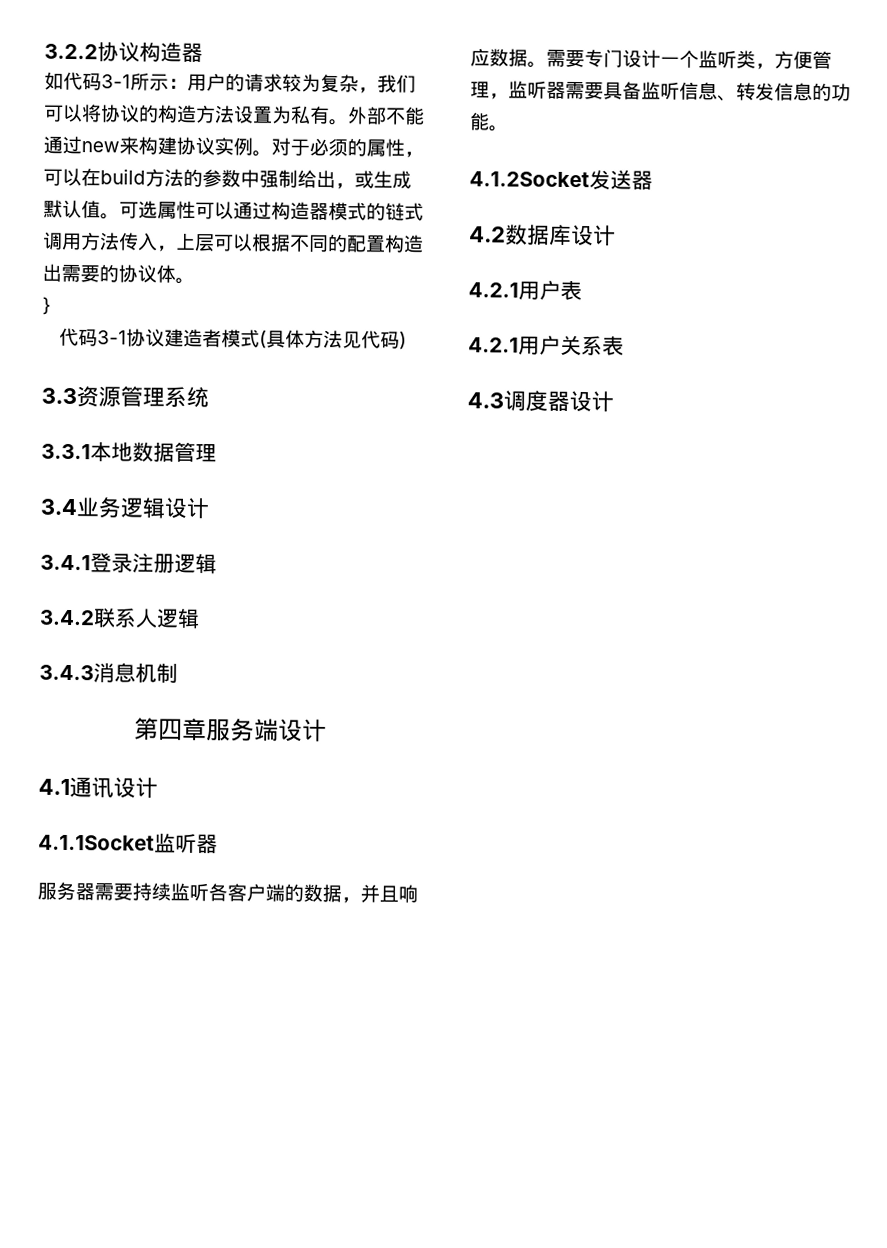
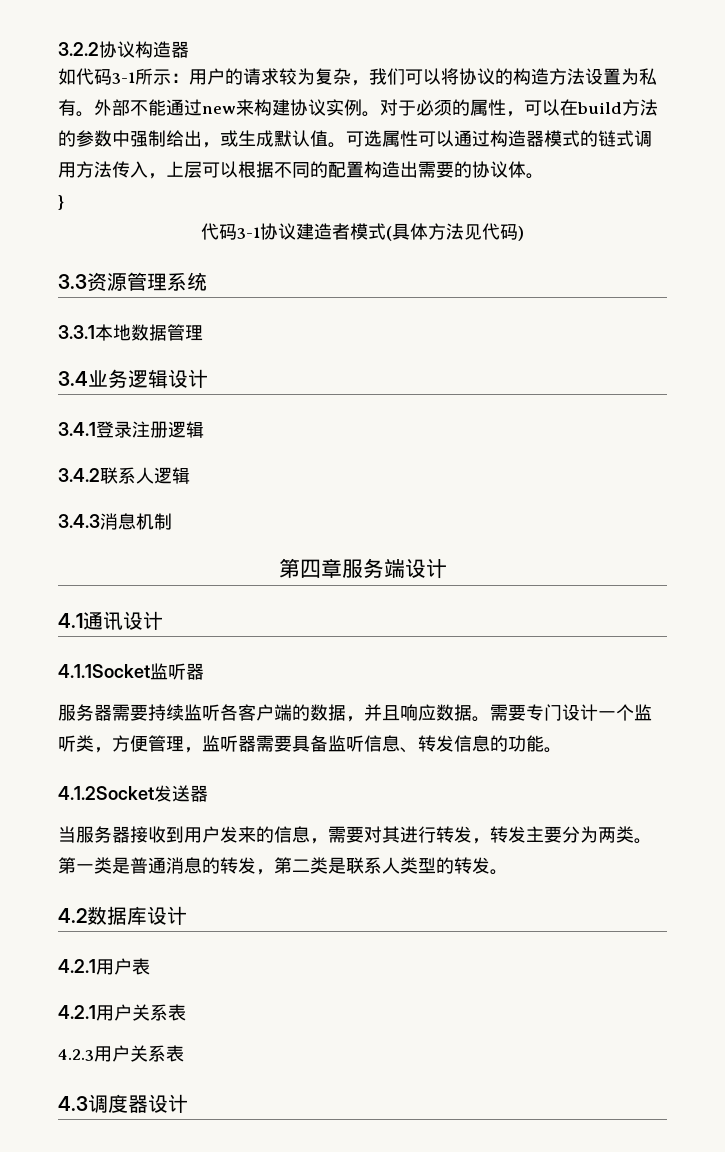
(653, 180) none -> [58,826,652,844] [58,857,508,875] // 当服务器接收到用户发来的信息，需要对其进行转发，转发主要分为两类。第一类是普通消息的转发，第二类是联系人类型的转发。
(624, 346) none -> [58,1045,184,1062] // 4.2.3用户关系表

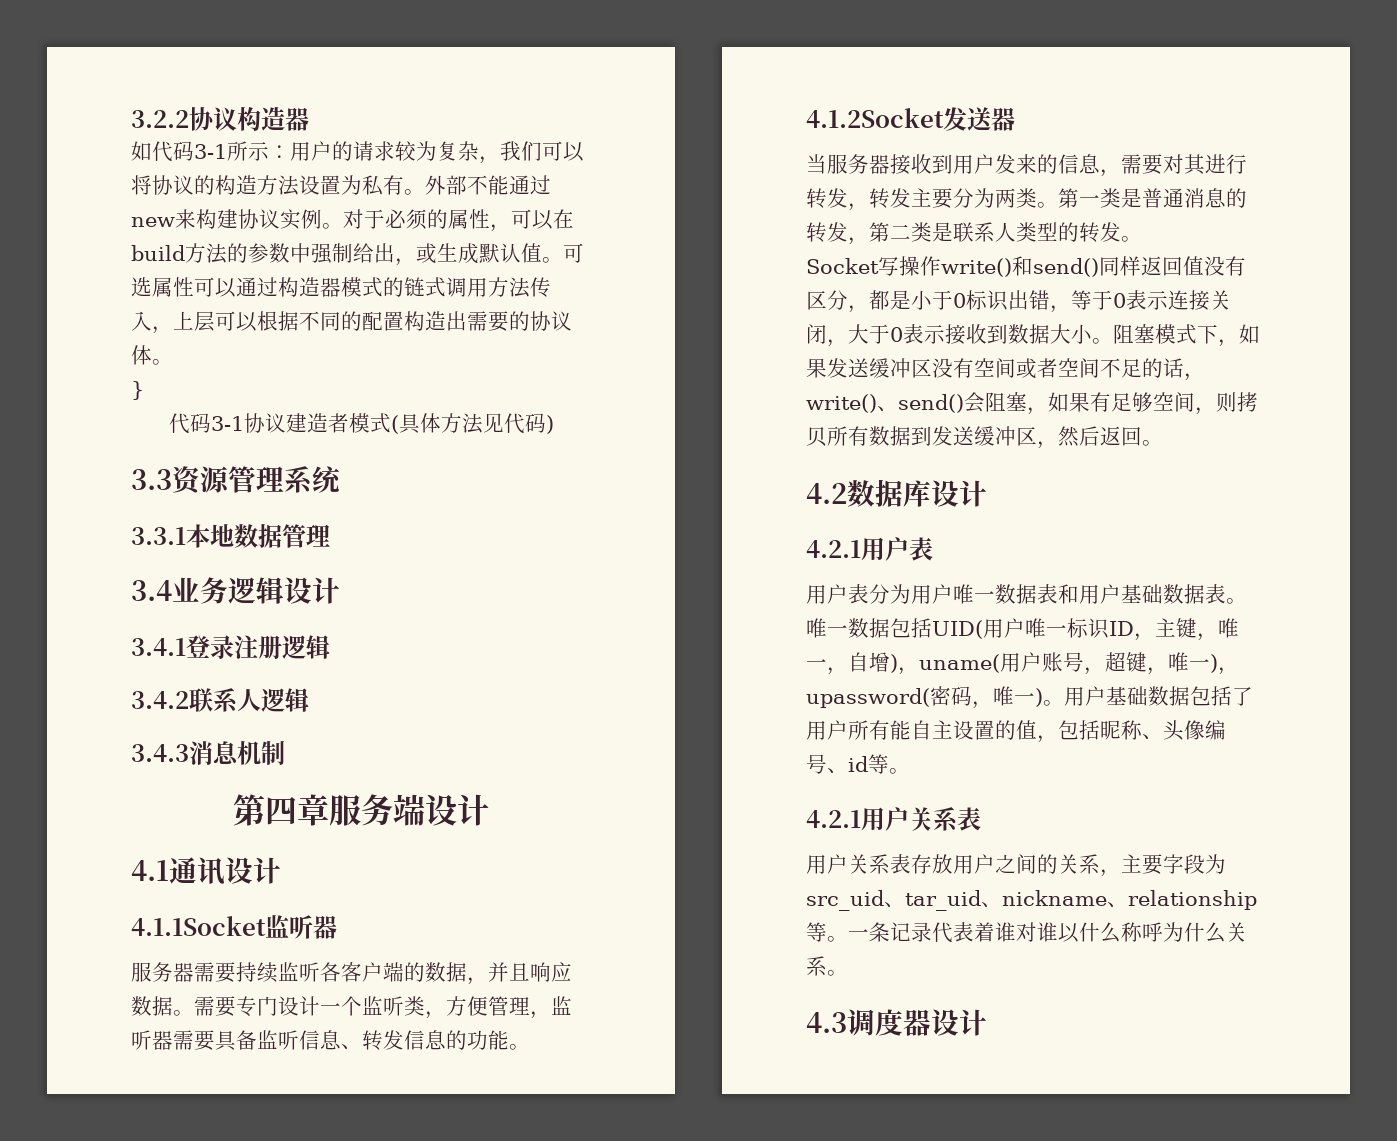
(508, 872) none -> [806,256,1246,277] [806,290,1231,313] [806,324,1260,347] [806,358,1205,381] [806,392,1258,415] [806,426,1163,449] // Socket写操作write()和send()同样返回值没有区分，都是小于0标识出错，等于0表示连接关闭，大于0表示接收到数据大小。阻塞模式下，如果发送缓冲区没有空间或者空间不足的话，write()、send()会阻塞，如果有足够空间，则拷贝所有数据到发送缓冲区，然后返回。
(150, 966) none -> [806,584,1247,604] [806,618,1239,641] [806,652,1239,675] [806,686,1253,709] [806,720,1226,743] [806,754,910,774] // 用户表分为用户唯一数据表和用户基础数据表。唯一数据包括UID(用户唯一标识ID，主键，唯一，自增)，uname(用户账号，超键，唯一)，upassword(密码，唯一)。用户基础数据包括了用户所有能自主设置的值，包括昵称、头像编号、id等。
[58,1045,184,1062] 4.2.3用户关系表 -> [806,854,1226,877] [806,890,1257,911] [806,922,1247,943] [806,956,848,976] 用户关系表存放用户之间的关系，主要字段为src_uid、tar_uid、nickname、relationship等。一条记录代表着谁对谁以什么称呼为什么关系。

